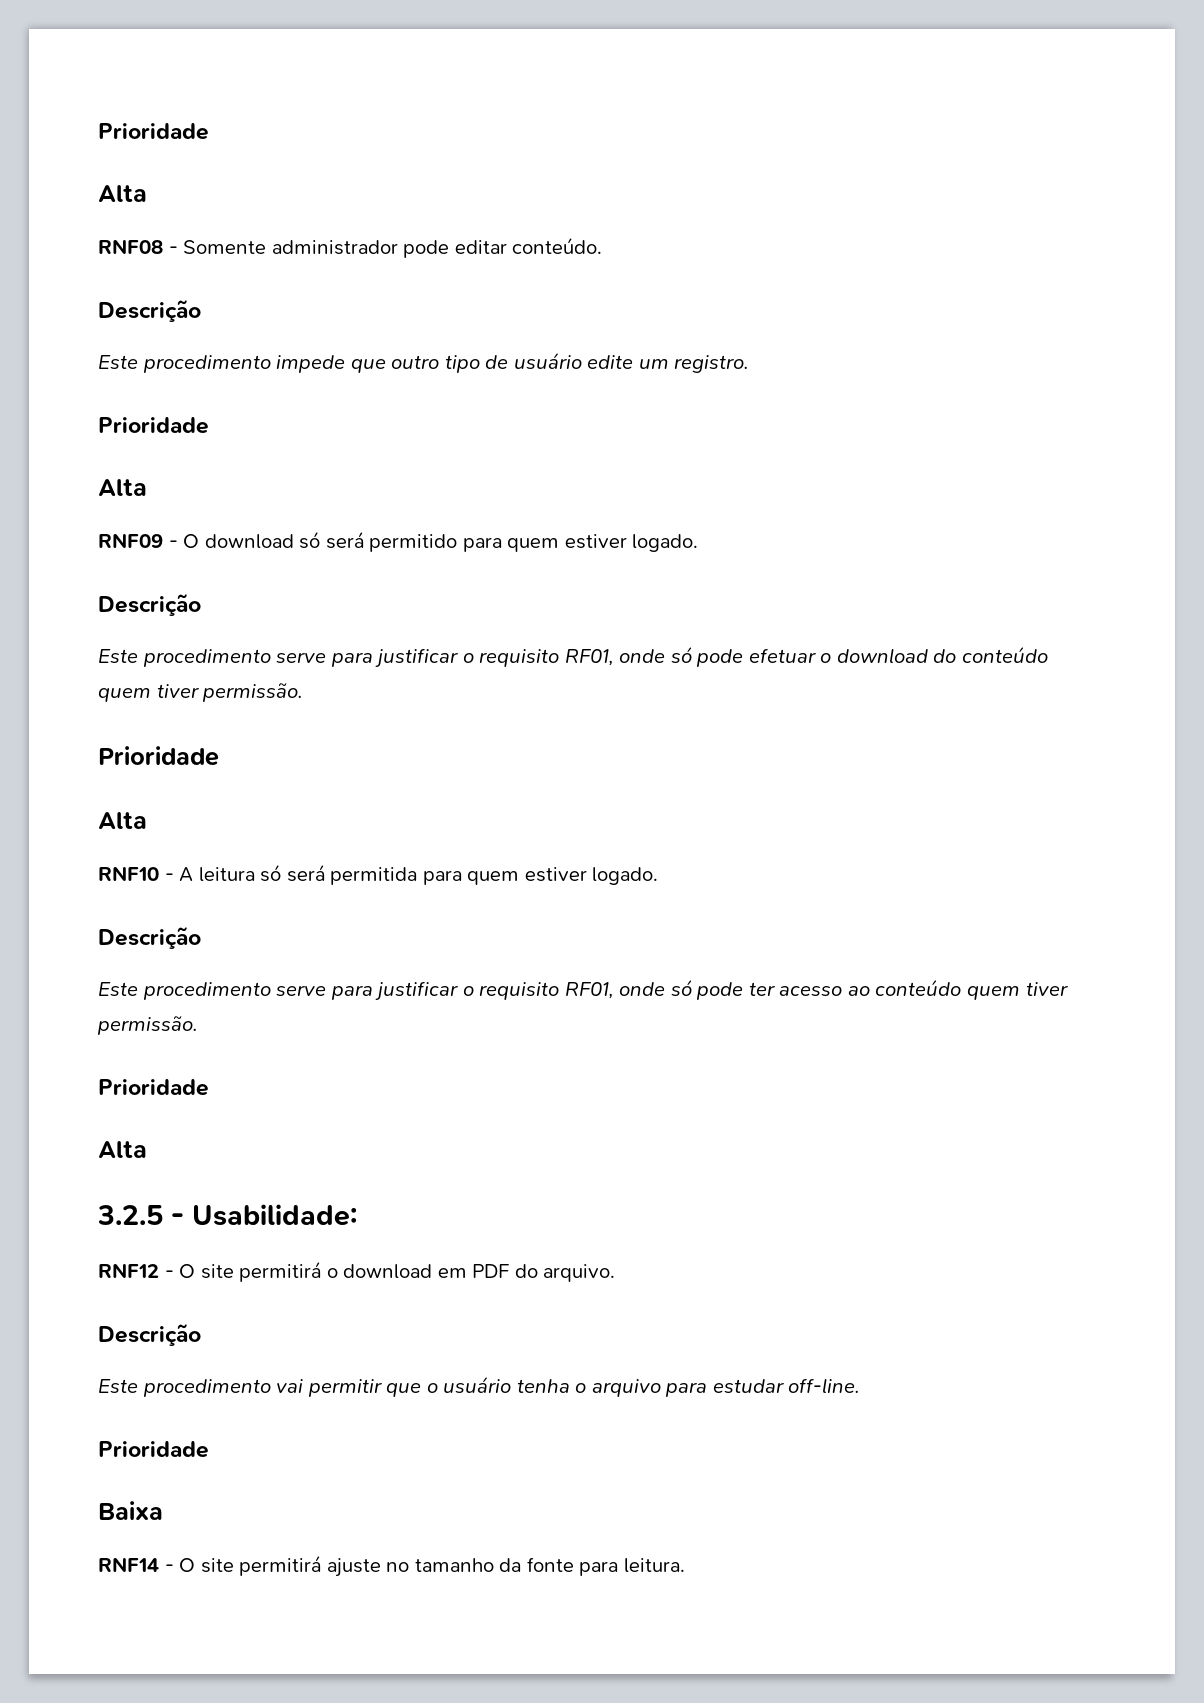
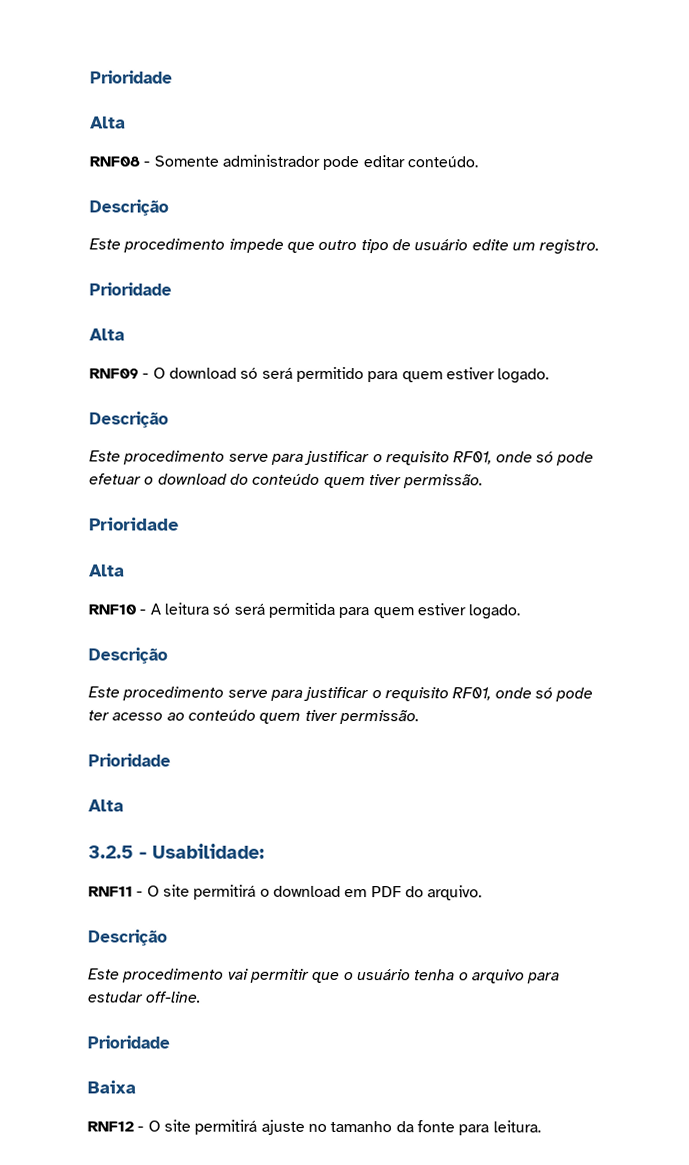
[98,1263,159,1278] RNF12 -> [88,886,133,897] RNF11
[98,1557,159,1572] RNF14 -> [87,1121,134,1132] RNF12

